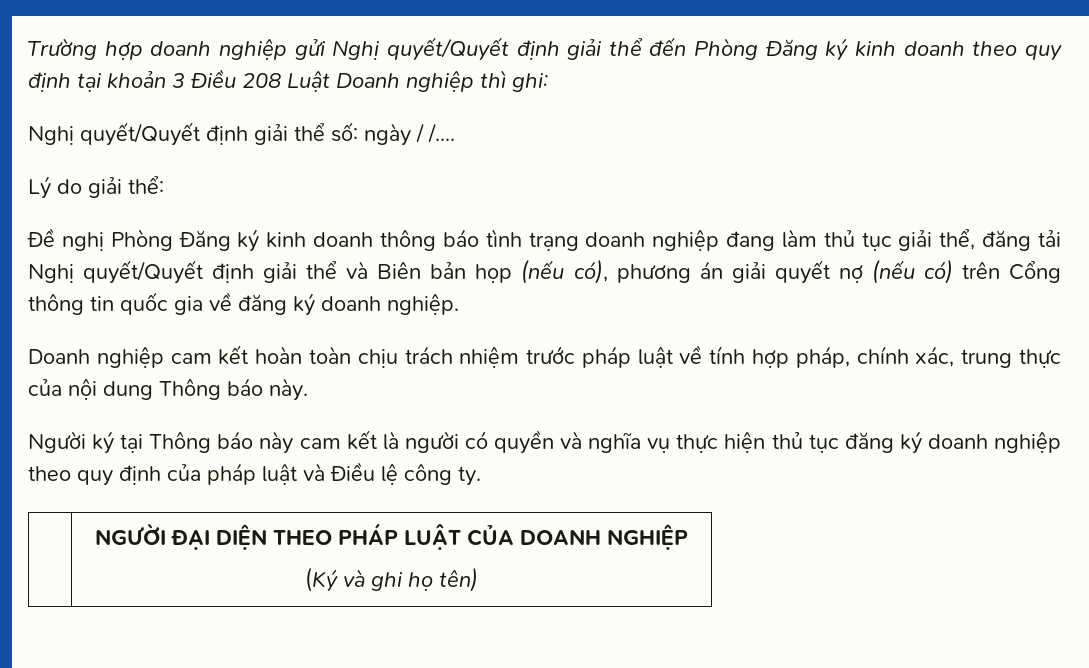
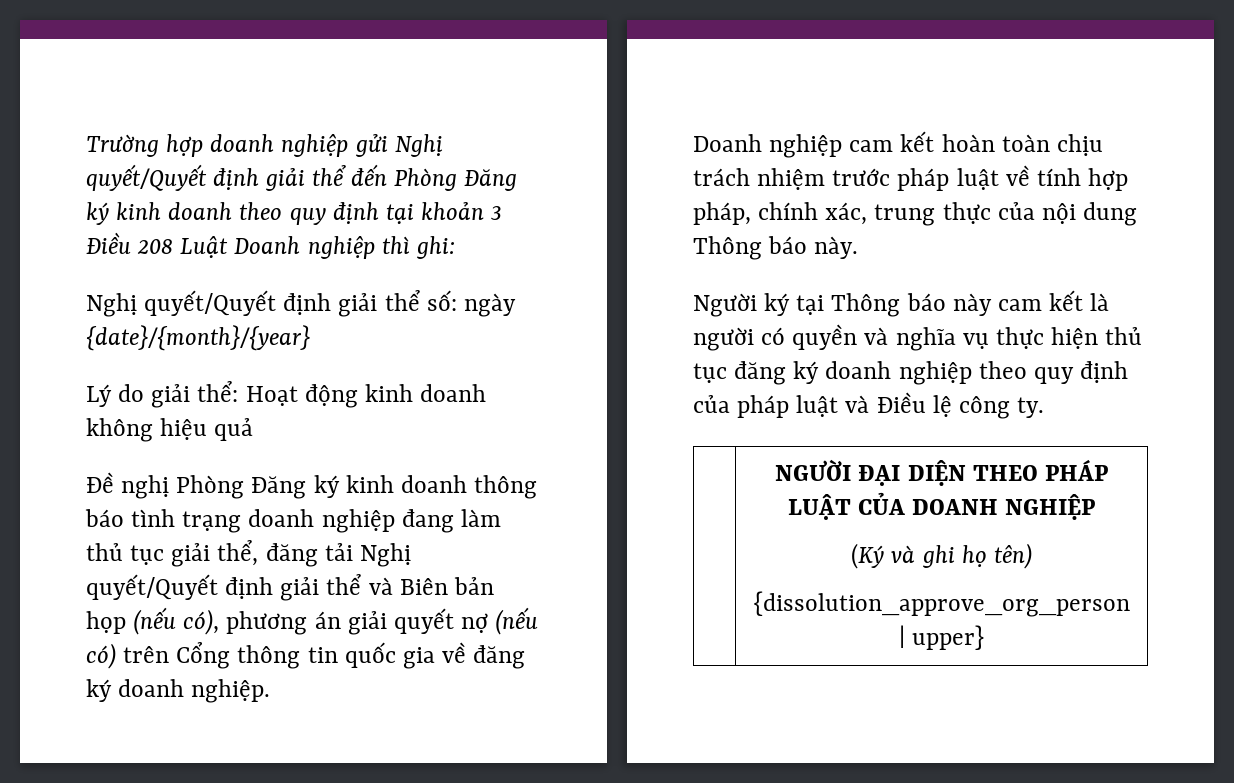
[416,123,455,143] / /.... -> [86,325,310,351] {date}/{month}/{year}
(164, 185) none -> [245,384,487,408] [86,418,254,442] Hoạt động kinh doanh không hiệu quả
(478, 579) none -> [753,591,1130,617] [898,625,985,650] // {dissolution_approve_org_person | upper}

